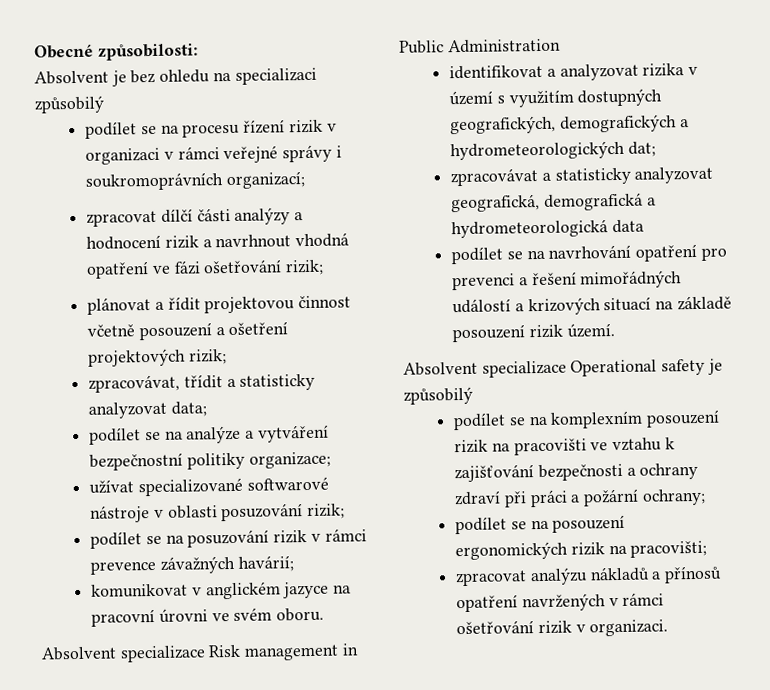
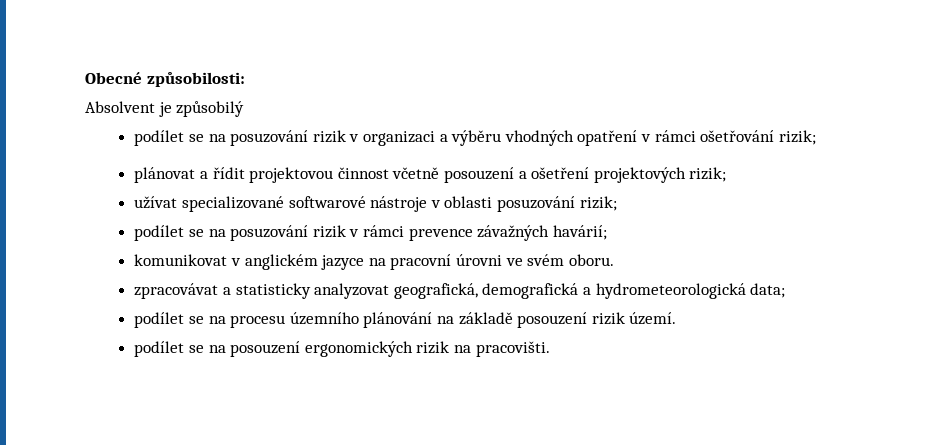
[130,67,317,85] [34,95,104,114] [85,119,286,139] bez ohledu na specializaci způsobilý // podílet se na procesu řízení -> [176,101,245,117] [134,130,309,146] způsobilý // podílet se na posuzování
[163,144,342,164] [85,171,305,191] [86,207,304,227] [86,232,350,250] [86,260,201,279] v rámci veřejné správy i soukromoprávních organizací; // zpracovat dílčí části analýzy a hodnocení rizik a navrhnout vhodná opatření ve fázi -> [439,130,696,146] a výběru vhodných opatření v rámci
[88,373,316,393] [88,401,207,419] [89,424,329,445] [89,451,331,471] // zpracovávat, třídit a statisticky analyzovat data; // podílet se na analýze a vytváření bezpečnostní politiky organizace; -> (727, 174) none
[41,643,359,663] [399,38,561,54] [449,63,699,81] [449,88,663,108] [450,114,689,135] [450,140,656,161] // Absolvent specializace Risk management in Public Administration // identifikovat a analyzovat rizika v území s využitím dostupných geografických, demografických a hydrometeorologických dat; -> (614, 260) none
[611,219,644,234] [451,243,727,265] [452,270,683,291] [452,296,652,316] data // podílet se na navrhování opatření pro prevenci a řešení mimořádných událostí a krizových situací -> [750,283,786,298] [134,312,433,328] data; // podílet se na procesu územního plánování
[403,358,723,378] [403,386,473,405] [453,409,721,431] [454,437,675,456] [454,462,699,483] [454,488,706,508] // Absolvent specializace Operational safety je způsobilý // podílet se na komplexním posouzení rizik na pracovišti ve vztahu k zajišťování bezpečnosti a ochrany zdraví při práci a požární ochrany; -> (677, 318) none
[630,540,708,558] [455,565,723,587] [456,592,665,613] [456,619,669,637] pracovišti; // zpracovat analýzu nákladů a přínosů opatření navržených v rámci ošetřování rizik v organizaci. -> [475,341,550,357] pracovišti.

